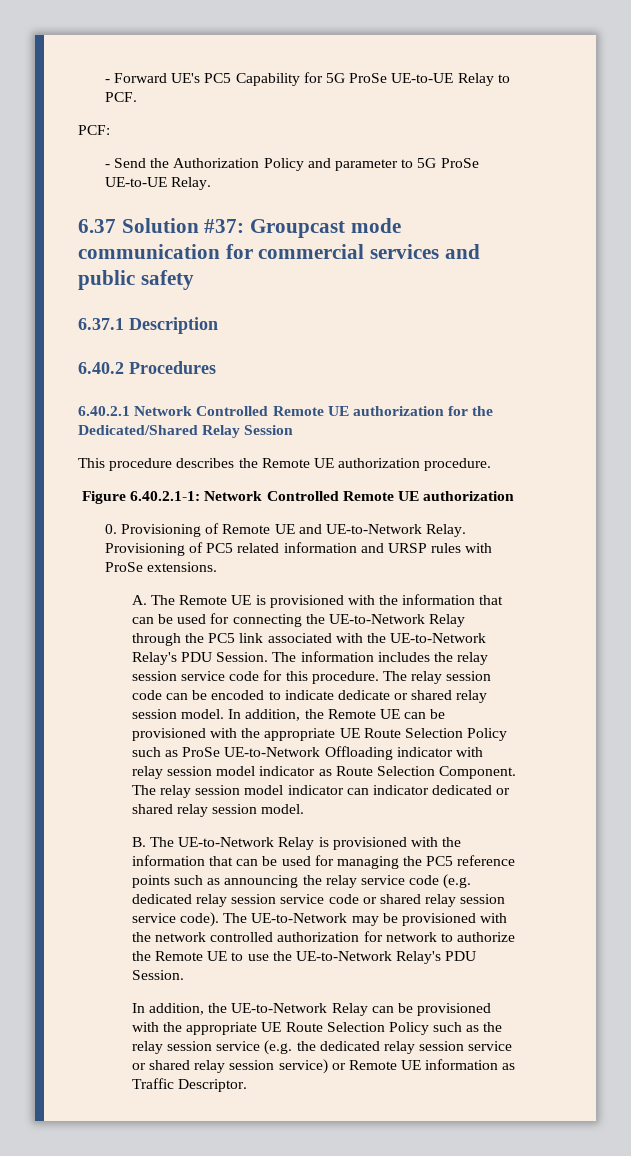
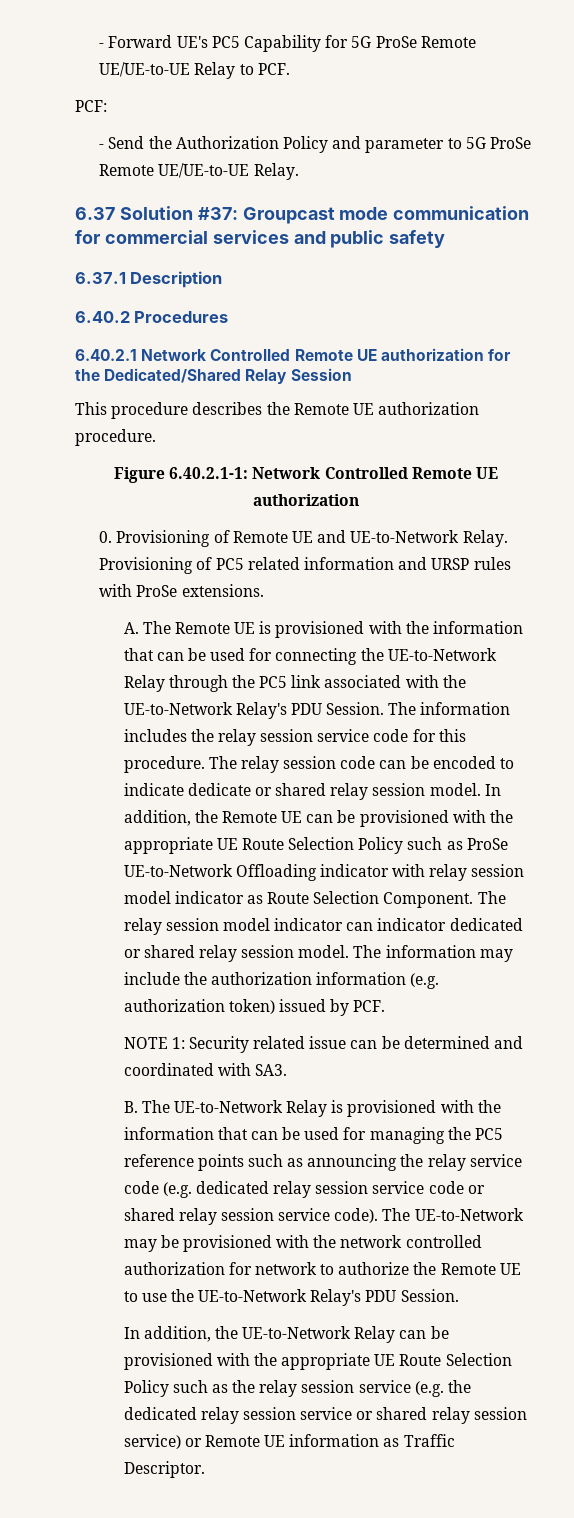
[391,73,454,83] UE-to-UE -> [420,36,476,48] [99,62,191,77] Remote UE/UE-to-UE
[104,177,167,187] UE-to-UE -> [99,163,250,178] Remote UE/UE-to-UE
(305, 809) none -> [353,945,513,962] [123,972,440,989] [123,999,386,1016] [123,1036,524,1053] [123,1063,287,1076] The information may include the authorization information (e.g. authorization token) issued by PCF. // NOTE 1: Security related issue can be determined and coordinated with SA3.

